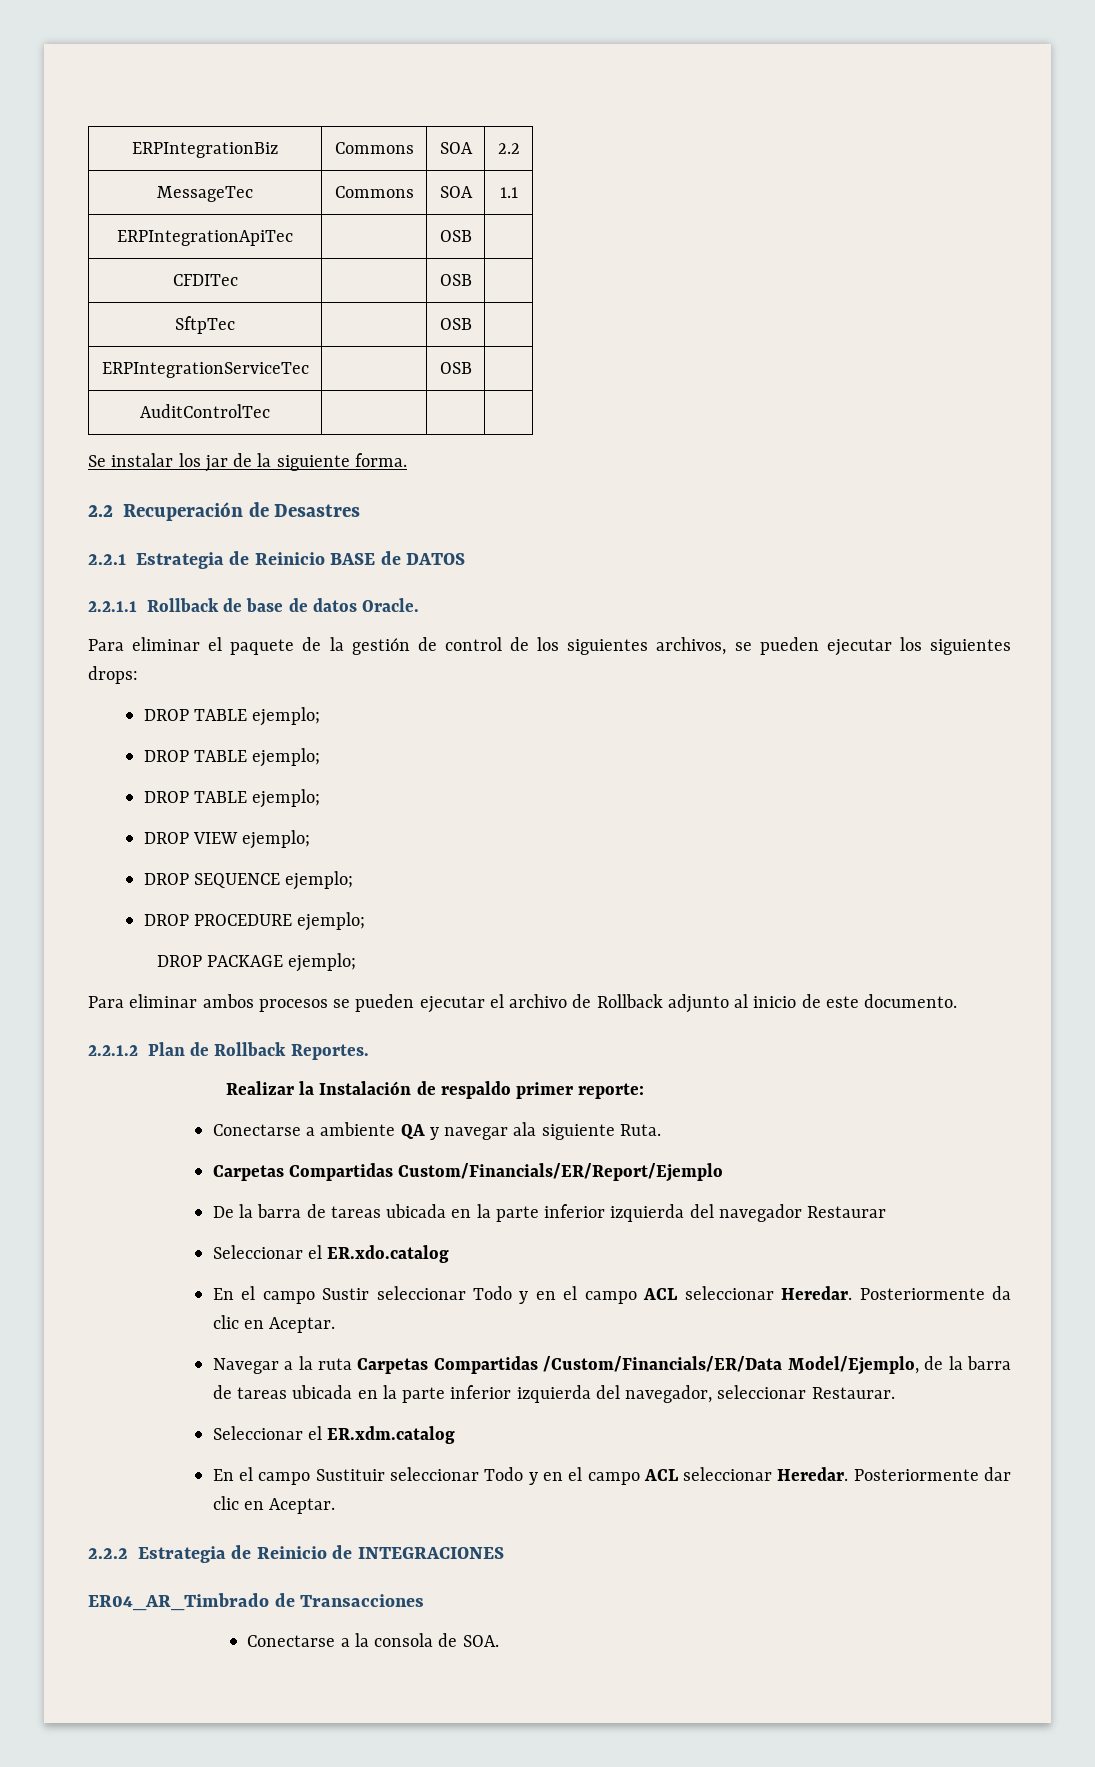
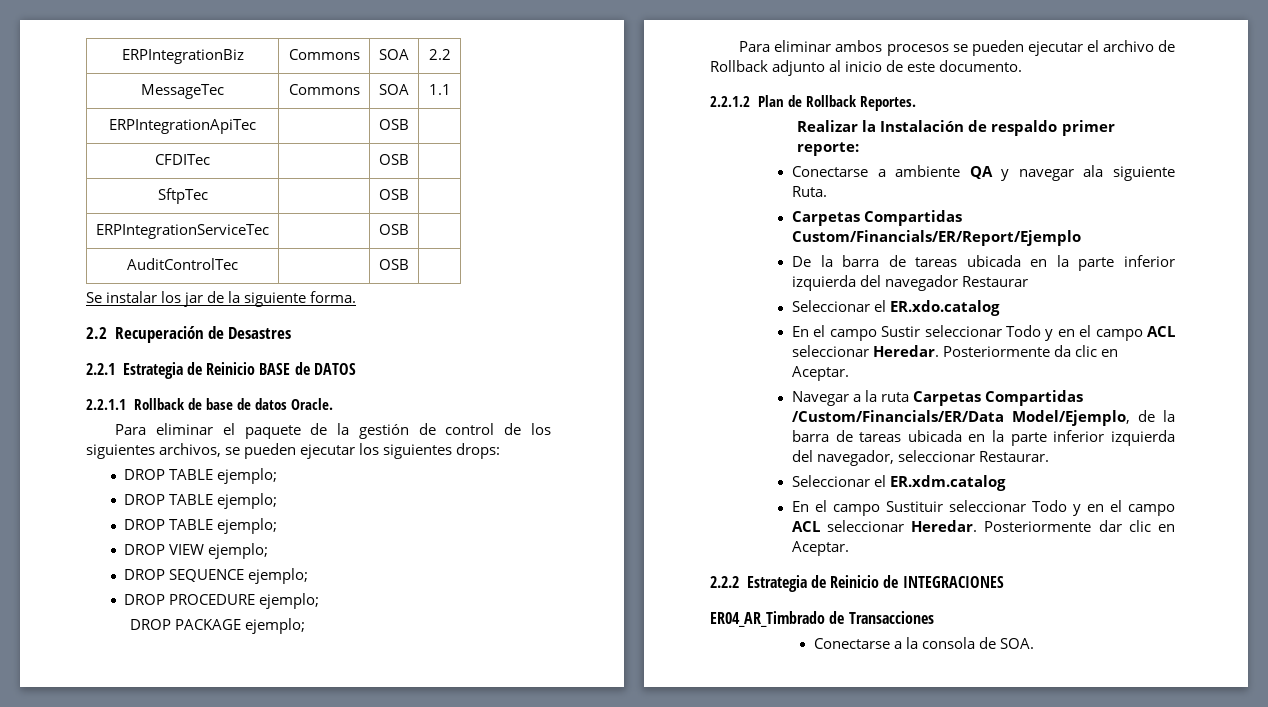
(270, 411) none -> [379,259,409,270] OSB

